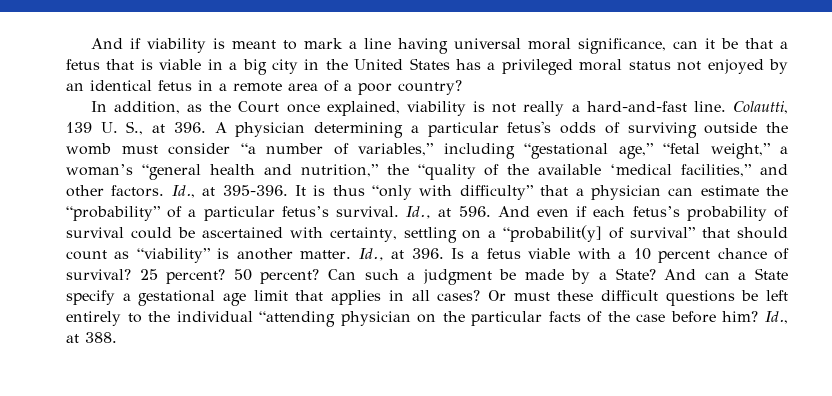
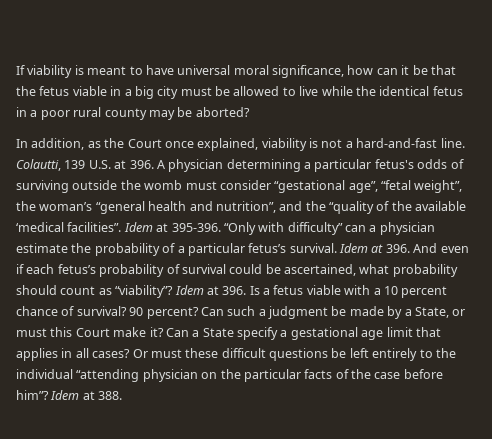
[90,38,141,49] And if -> [16,65,25,75] If
[303,38,448,54] mark a line having -> [145,65,174,75] have
(666, 46) none -> [347,65,374,75] how
[779,41,788,49] [66,59,153,70] a fetus that is -> [16,86,70,96] the fetus
[304,58,789,75] [66,80,462,95] in the United States has a privileged moral status not enjoyed by an identical fetus in a remote area of a poor country? -> [180,86,463,96] [16,107,250,120] must be allowed to live while the identical fetus in a poor rural county may be aborted?
[523,101,565,116] really -> (343, 143) none
[100,121,144,135] U. S., -> [88,160,111,169] U.S.
[240,143,788,159] “a number of variables,” including “gestational age,” “fetal weight,” a -> [274,180,463,193] [16,201,36,211] “gestational age”, “fetal weight”, the
[300,164,378,177] nutrition,” -> [215,201,303,213] nutrition”, and
[681,164,788,177] [66,185,412,200] facilities,” and other factors. Id., at 395-396. It is thus “only -> [67,222,256,235] facilities”. Idem at 395-396. “Only
[540,185,569,196] that -> [345,225,366,232] can
[668,188,694,196] can -> (435, 228) none
[66,206,160,221] “probability” -> [94,243,160,256] probability
[406,206,491,219] Id., at 596. -> [339,243,410,253] Idem at 396.
[201,225,788,243] [66,248,384,263] ascertained with certainty, settling on a “probabilit(y] of survival” that should count as “viability” is another matter. Id., -> [284,264,458,277] [16,285,204,298] ascertained, what probability should count as “viability”? Idem
[139,269,252,284] 25 percent? 50 -> [129,307,144,316] 90
[615,268,730,280] State? And can -> [414,307,466,318] [16,327,189,337] State, or must this Court make it? Can
[722,311,788,324] him? Id., -> [16,390,80,400] him”? Idem

